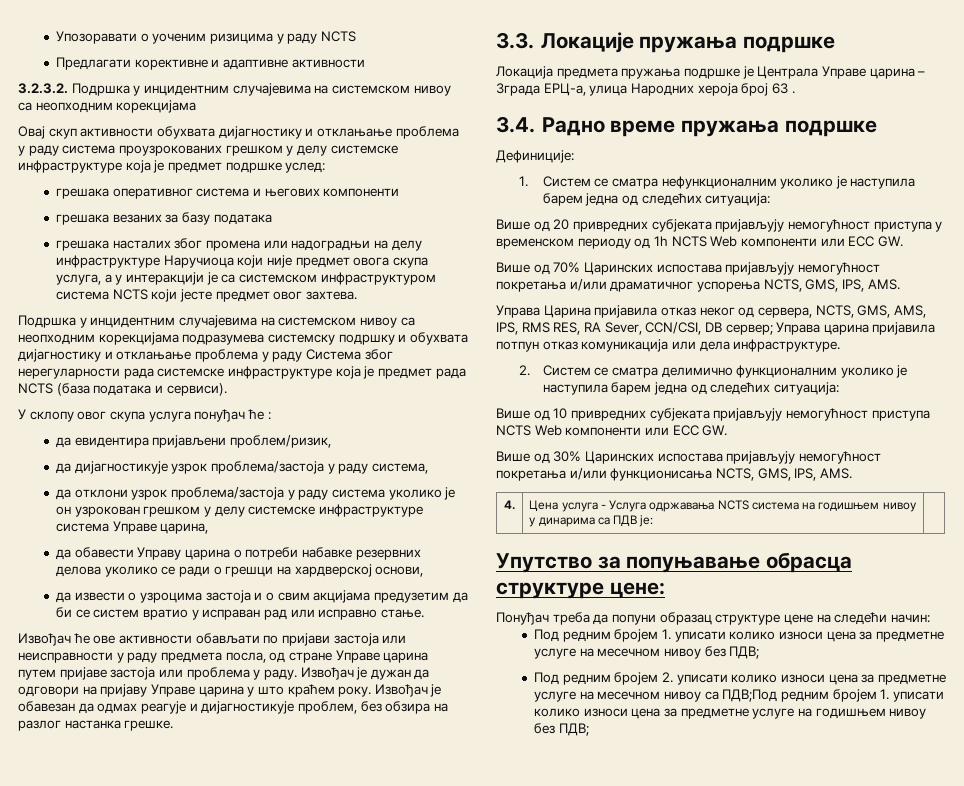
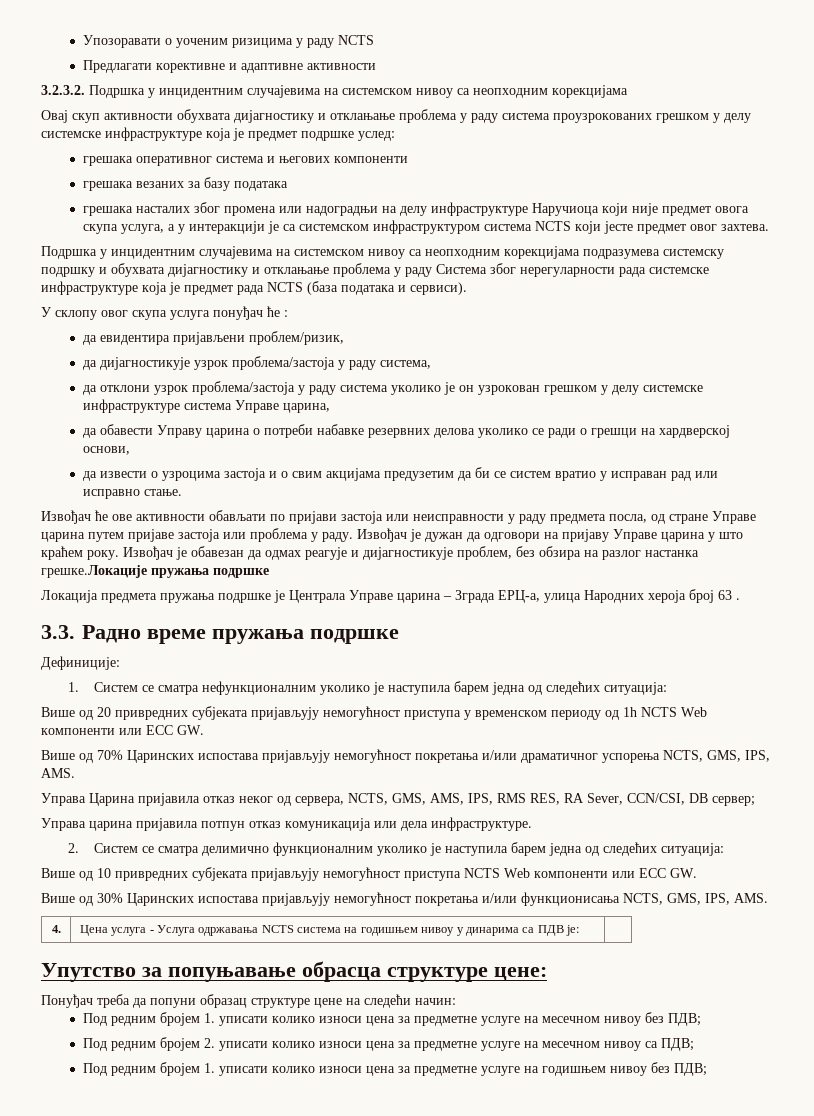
[124,720,174,731] [496,32,634,53] грешке. // 3.3. Локације -> [41,565,147,578] грешке.Локације
[496,116,535,133] 3.4. -> [41,625,75,639] 3.3.
(773, 329) none -> (755, 801) //
[722,689,778,702] ПДВ;Под -> [661,1038,695,1051] [83,1063,108,1076] ПДВ; // Под

